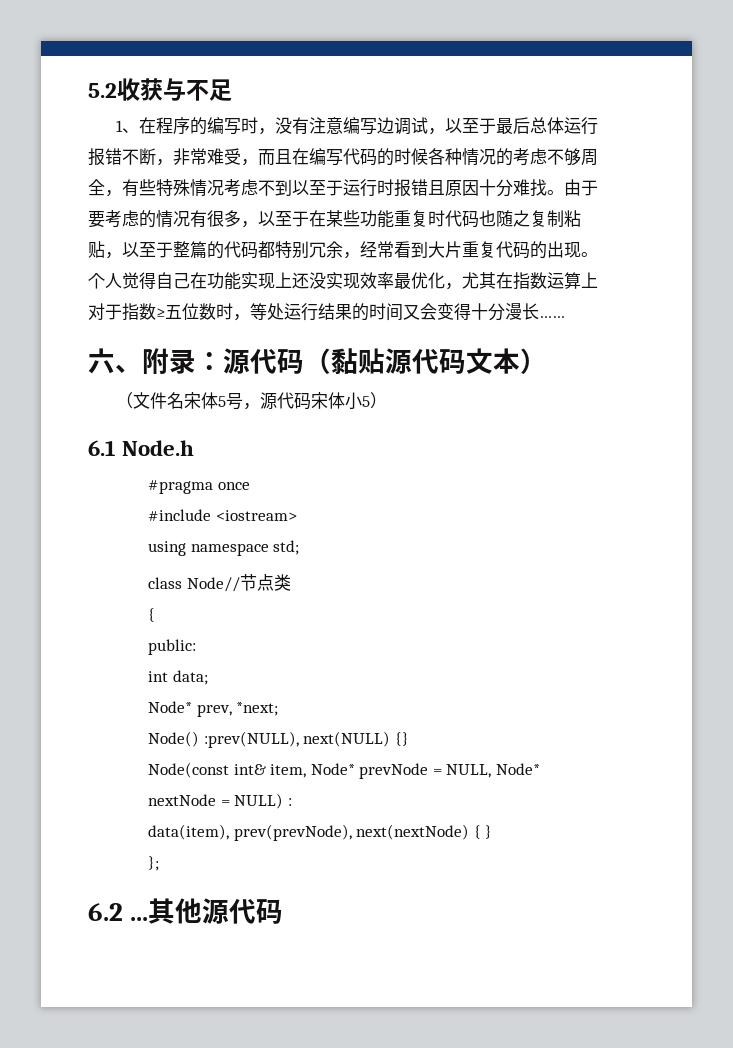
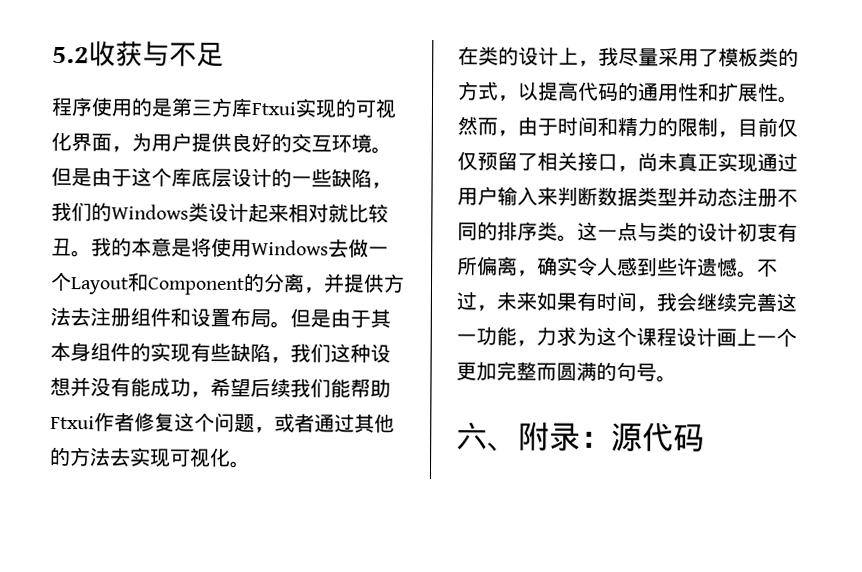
[115,117,598,135] [88,148,598,166] [88,179,598,197] [88,210,581,228] [88,241,598,259] [88,272,598,290] [88,303,565,321] [88,348,547,375] [115,392,387,410] [88,440,195,456] [147,480,250,494] [147,509,297,521] [147,540,300,556] [147,574,291,592] [147,608,155,622] [147,639,196,655] [147,670,208,685] [147,701,279,717] [147,731,409,748] [147,762,541,779] [147,793,292,809] [147,824,493,841] [147,856,159,871] [88,898,203,924] 1、在程序的编写时，没有注意编写边调试，以至于最后总体运行报错不断，非常难受，而且在编写代码的时候各种情况的考虑不够周全，有些特殊情况考虑不到以至于运行时报错且原因十分难找。由于要考虑的情况有很多，以至于在某些功能重复时代码也随之复制粘贴，以至于整篇的代码都特别冗余，经常看到大片重复代码的出现。个人觉得自己在功能实现上还没实现效率最优化，尤其在指数运算上对于指数≥五位数时，等处运行结果的时间又会变得十分漫长…… // 六、附录：源代码（黏贴源代码文本） // （文件名宋体5号，源代码宋体小5） // 6.1 Node.h // #pragma once // #include <iostream> // using namespace std; // class Node//节点类 // { // public: // int data; // Node* prev, *next; // Node() :prev(NULL), next(NULL) {} // Node(const int& item, Node* prevNode = NULL, Node* nextNode = NULL) : // data(item), prev(prevNode), next(nextNode) { } // }; // 6.2 ...其他 -> [51,96,397,119] [51,131,392,154] [51,166,392,189] [51,201,389,223] [51,237,389,258] [50,271,405,295] [50,306,391,329] [50,341,391,364] [50,376,391,398] [50,412,395,434] [50,446,251,469] [458,46,799,67] [458,81,799,103] [457,116,798,138] [457,151,798,173] [457,186,798,208] [457,221,798,242] [457,256,778,278] [456,291,797,313] [456,326,797,347] [456,361,677,383] [456,421,612,452] 程序使用的是第三方库Ftxui实现的可视化界面，为用户提供良好的交互环境。但是由于这个库底层设计的一些缺陷，我们的Windows类设计起来相对就比较丑。我的本意是将使用Windows去做一个Layout和Component的分离，并提供方法去注册组件和设置布局。但是由于其本身组件的实现有些缺陷，我们这种设想并没有能成功，希望后续我们能帮助Ftxui作者修复这个问题，或者通过其他的方法去实现可视化。 // 在类的设计上，我尽量采用了模板类的方式，以提高代码的通用性和扩展性。然而，由于时间和精力的限制，目前仅仅预留了相关接口，尚未真正实现通过用户输入来判断数据类型并动态注册不同的排序类。这一点与类的设计初衷有所偏离，确实令人感到些许遗憾。不过，未来如果有时间，我会继续完善这一功能，力求为这个课程设计画上一个更加完整而圆满的句号。 // 六、附录：

